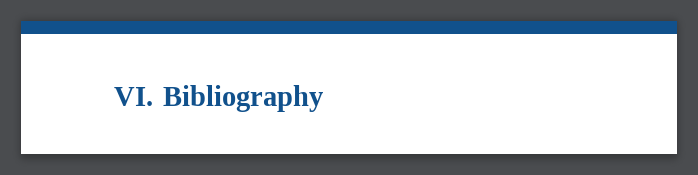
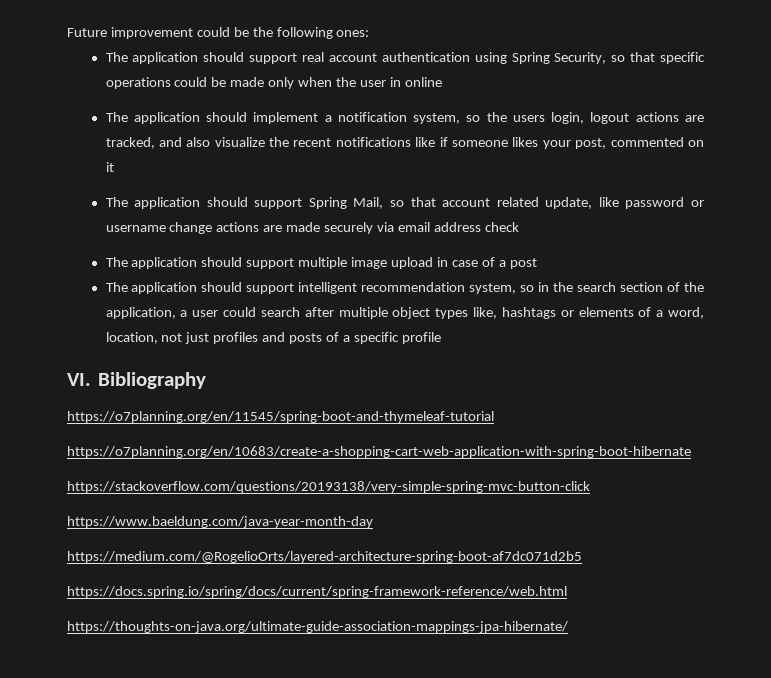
[114,85,323,112] VI. Bibliography -> [67,27,370,39] [105,52,705,64] [105,77,442,89] [105,112,704,124] [105,137,705,149] [105,162,114,172] [105,197,705,209] [105,222,519,234] [105,257,537,269] [105,282,704,294] [105,307,704,319] [105,332,441,344] [67,372,207,389] [67,411,494,423] [67,446,691,458] [67,481,590,493] [67,516,373,528] [67,551,582,563] [67,586,567,598] [67,621,568,633] Future improvement could be the following ones: // The application should support real account authentication using Spring Security, so that specific operations could be made only when the user in online // The application should implement a notification system, so the users login, logout actions are tracked, and also visualize the recent notifications like if someone likes your post, commented on it // The application should support Spring Mail, so that account related update, like password or username change actions are made securely via email address check // The application should support multiple image upload in case of a post // The application should support intelligent recommendation system, so in the search section of the application, a user could search after multiple object types like, hashtags or elements of a word, location, not just profiles and posts of a specific profile // VI. Bibliography // https://o7planning.org/en/11545/spring-boot-and-thymeleaf-tutorial // https://o7planning.org/en/10683/create-a-shopping-cart-web-application-with-spring-boot-hibernate // https://stackoverflow.com/questions/20193138/very-simple-spring-mvc-button-click // https://www.baeldung.com/java-year-month-day // https://medium.com/@RogelioOrts/layered-architecture-spring-boot-af7dc071d2b5 // https://docs.spring.io/spring/docs/current/spring-framework-reference/web.html // https://thoughts-on-java.org/ultimate-guide-association-mappings-jpa-hibernate/

